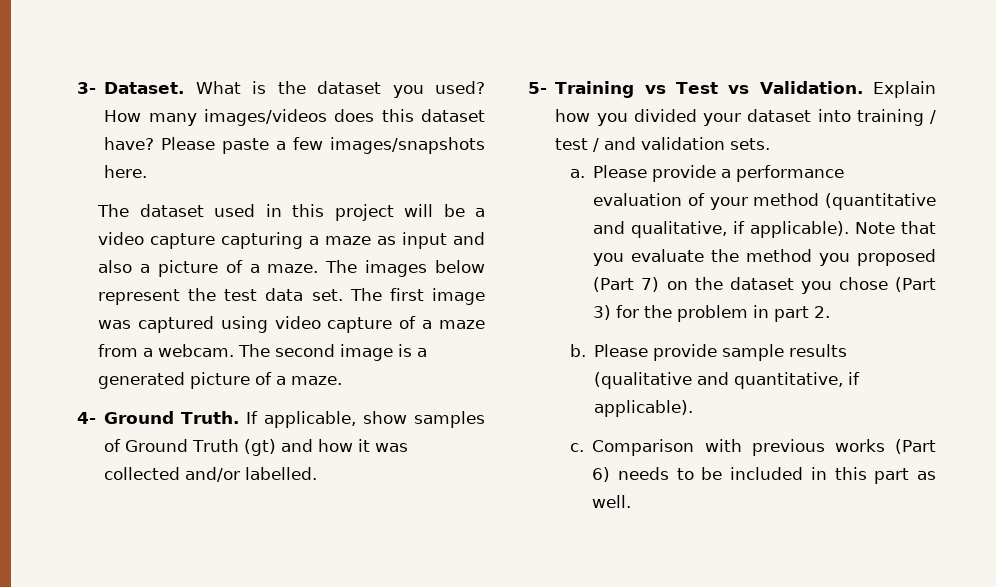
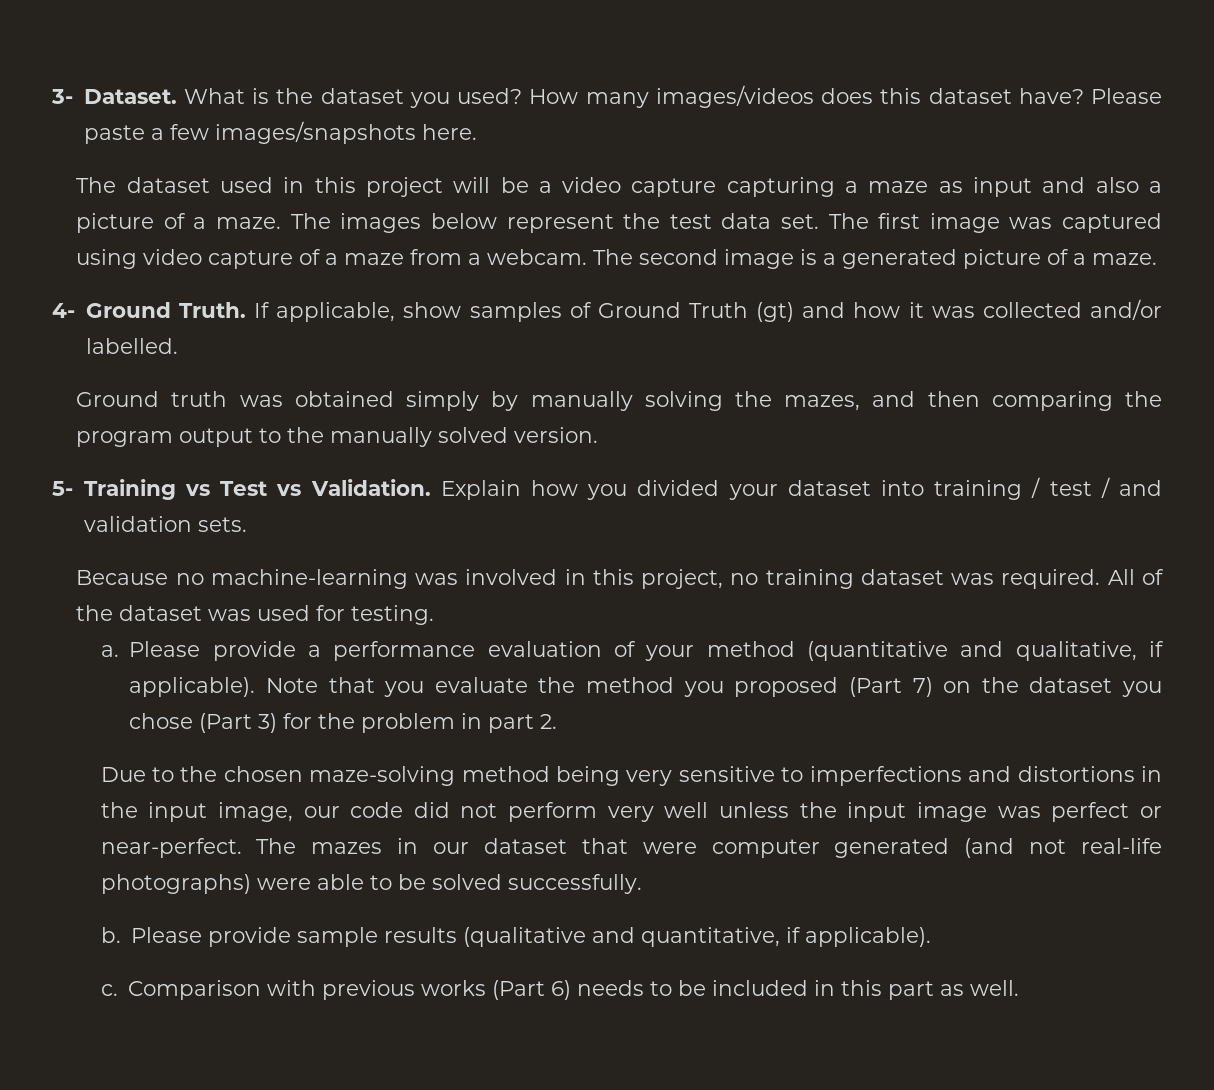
(318, 473) none -> [76,391,1163,411] [76,427,599,447] // Ground truth was obtained simply by manually solving the mazes, and then comparing the program output to the manually solved version.
(771, 144) none -> [76,569,1164,589] [76,605,435,625] // Because no machine-learning was involved in this project, no training dataset was required. All of the dataset was used for testing.
(831, 312) none -> [100,766,1163,786] [100,802,1162,822] [100,838,1162,858] [100,874,642,894] // Due to the chosen maze-solving method being very sensitive to imperfections and distortions in the input image, our code did not perform very well unless the input image was perfect or near-perfect. The mazes in our dataset that were computer generated (and not real-life photographs) were able to be solved successfully.

